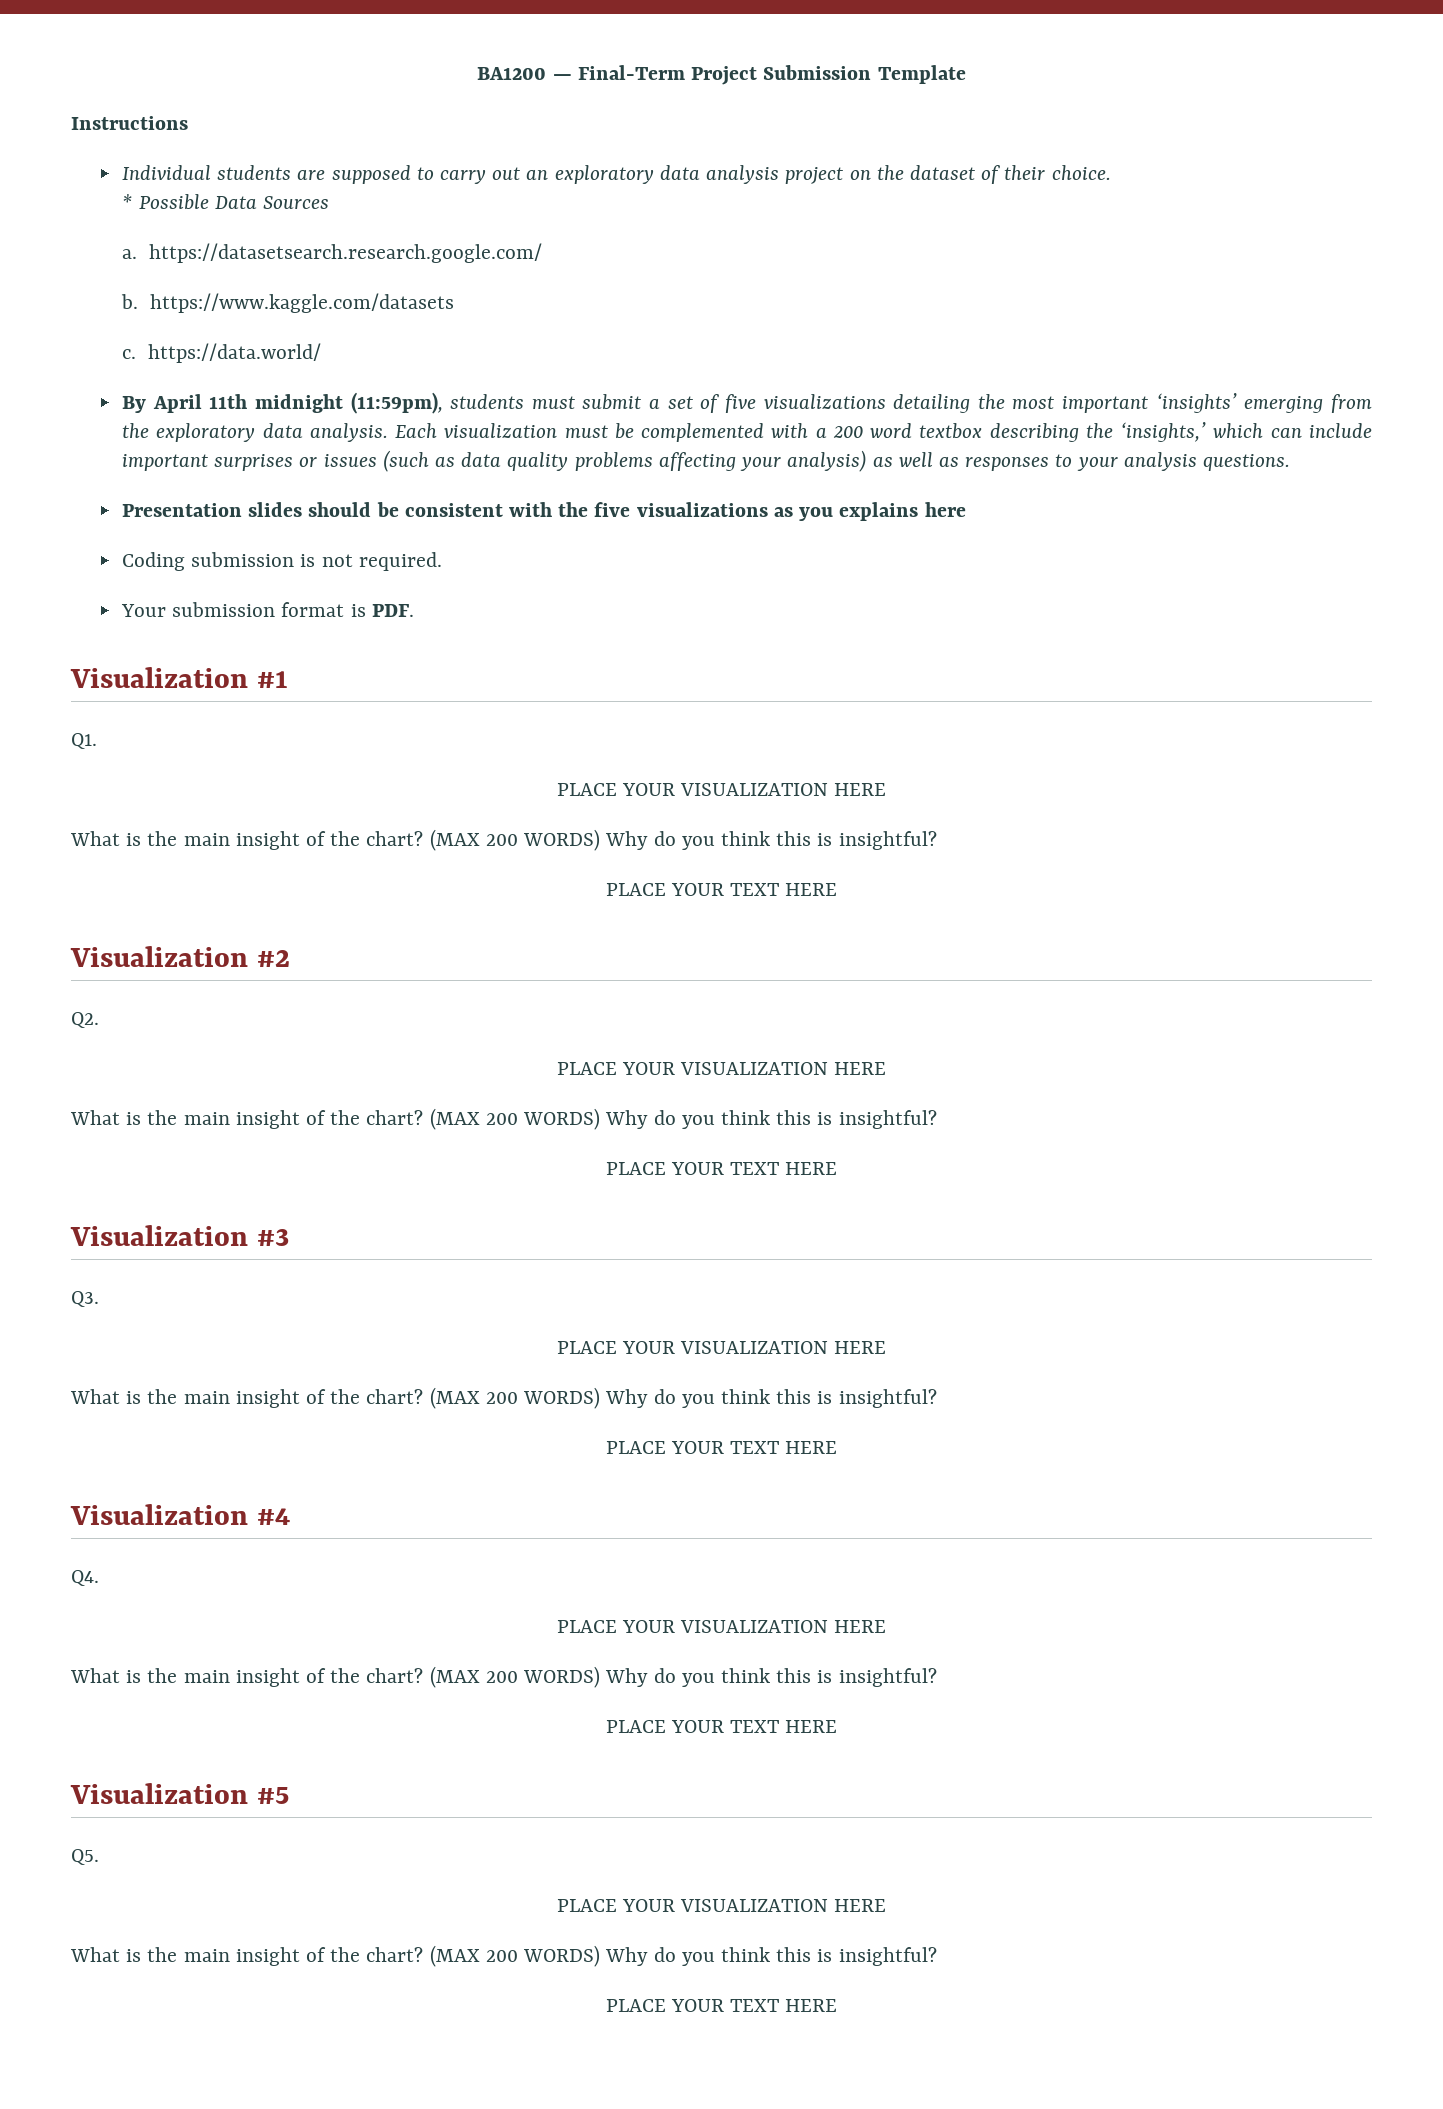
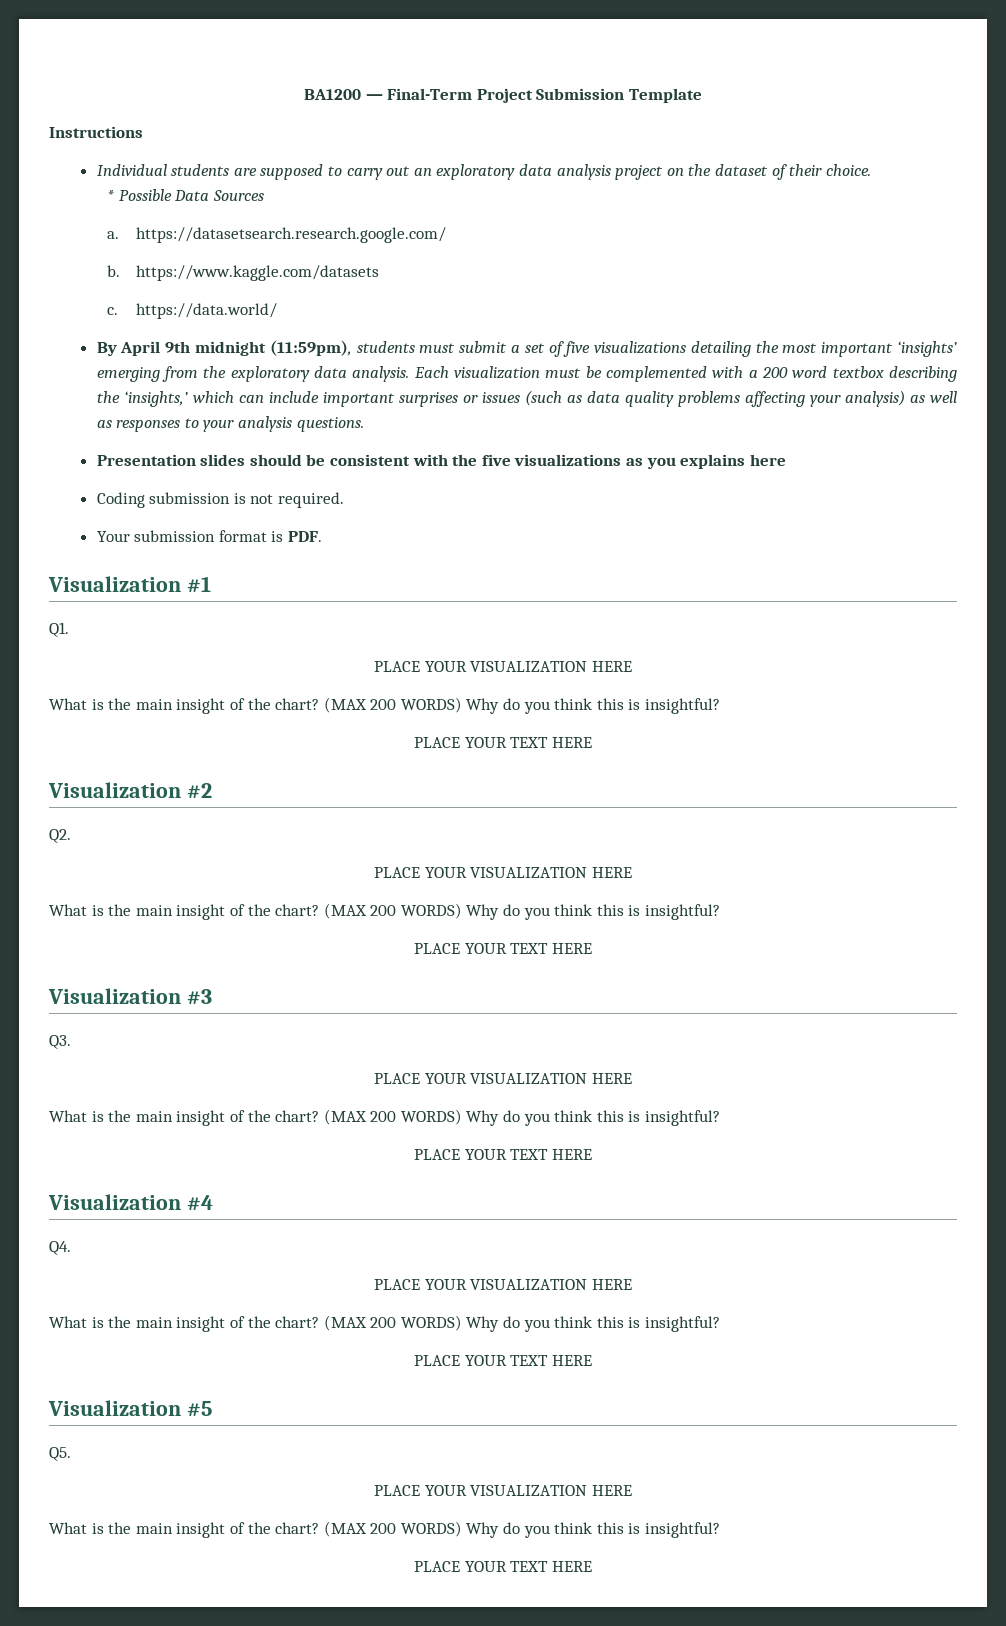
[209,394,248,409] 11th -> [165,341,191,353] 9th

